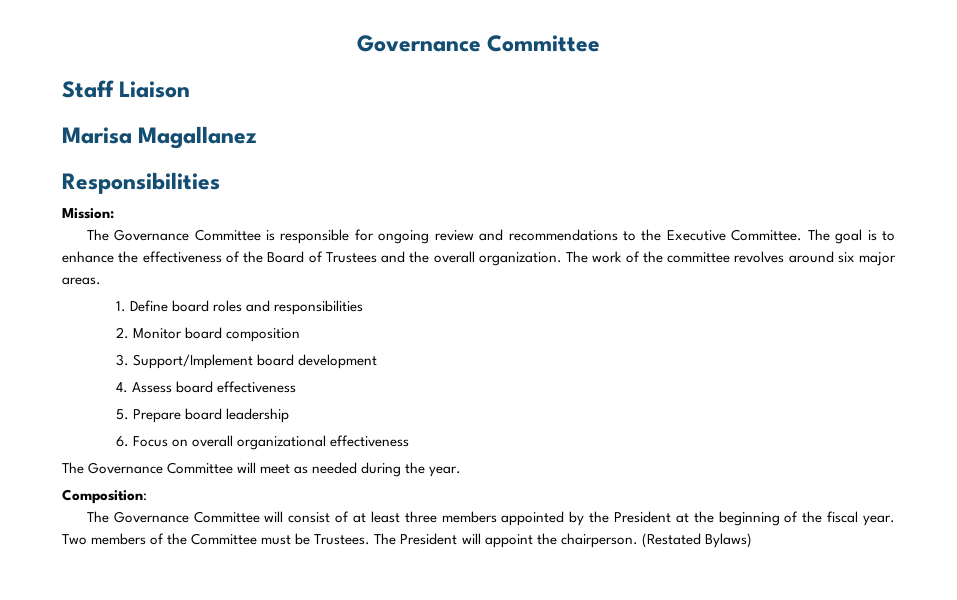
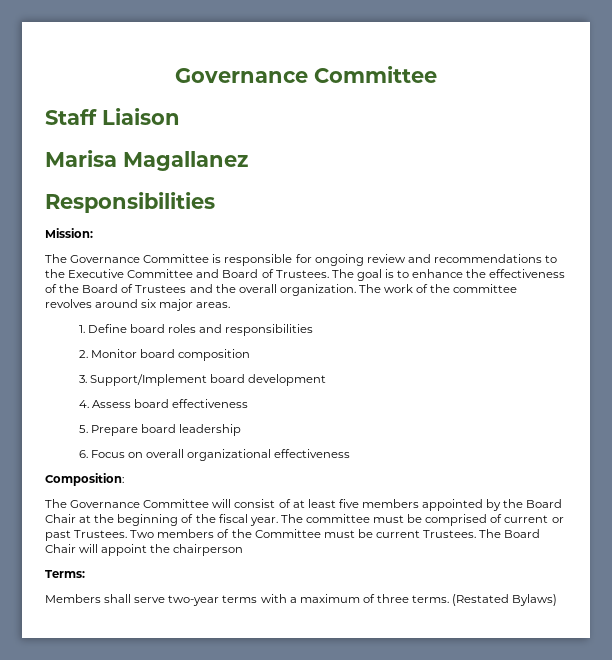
[731,229,803,241] Committee. -> [127,269,329,278] Committee and Board of Trustees.
[62,462,462,477] // The Governance Committee will meet as needed during the year. -> (351, 453) none
[404,511,437,523] three -> [338,499,359,508] five
[613,511,671,523] President -> [526,499,563,508] [45,514,76,523] Board Chair
(896, 520) none -> [280,514,564,526] [45,530,128,541] The committee must be comprised of current or past Trustees.
[314,533,458,545] Trustees. The President -> [375,529,541,538] [45,544,76,553] current Trustees. The Board Chair
[560,533,638,548] chairperson. -> [173,544,244,556] [45,570,85,578] [45,594,450,606] chairperson // Terms: // Members shall serve two-year terms with a maximum of three terms.

